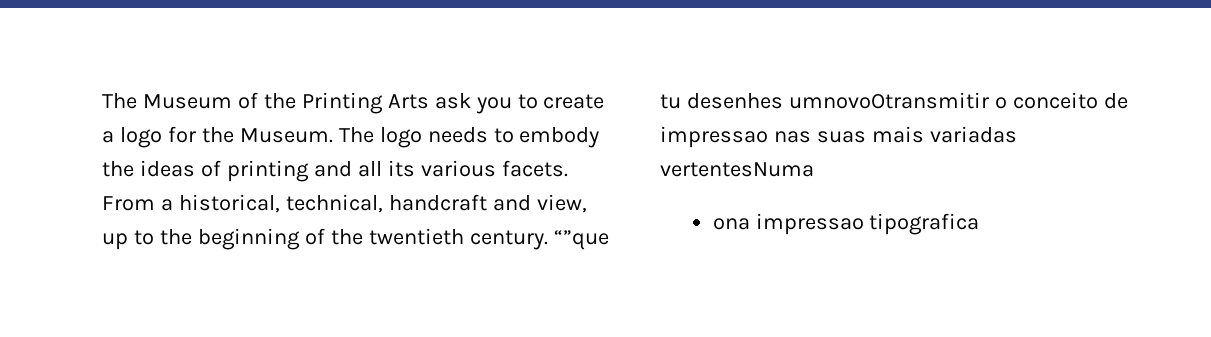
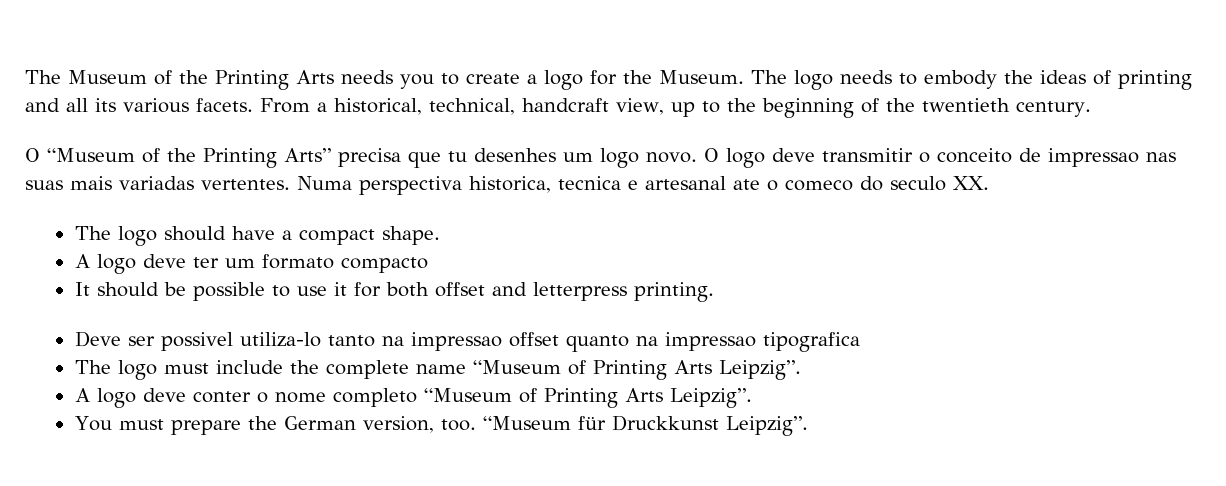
[434,93,471,109] ask -> [341,70,393,84] needs
[492,195,531,211] and -> (609, 105) none
[553,230,609,250] [660,92,989,109] “”que tu desenhes umnovoOtransmitir -> [25,148,913,168] // O “Museum of the Printing Arts” precisa que tu desenhes um logo novo. O logo deve transmitir
[660,162,814,177] [712,213,980,235] vertentesNuma // ona impressao tipografica -> [201,176,989,195] [74,226,440,246] [74,254,428,274] [74,282,714,302] [74,331,860,352] [74,360,801,380] [74,388,752,408] [74,415,808,436] vertentes. Numa perspectiva historica, tecnica e artesanal ate o comeco do seculo XX. // The logo should have a compact shape. // A logo deve ter um formato compacto // It should be possible to use it for both offset and letterpress printing. // Deve ser possivel utiliza-lo tanto na impressao offset quanto na impressao tipografica // The logo must include the complete name “Museum of Printing Arts Leipzig”. // A logo deve conter o nome completo “Museum of Printing Arts Leipzig”. // You must prepare the German version, too. “Museum für Druckkunst Leipzig”.

